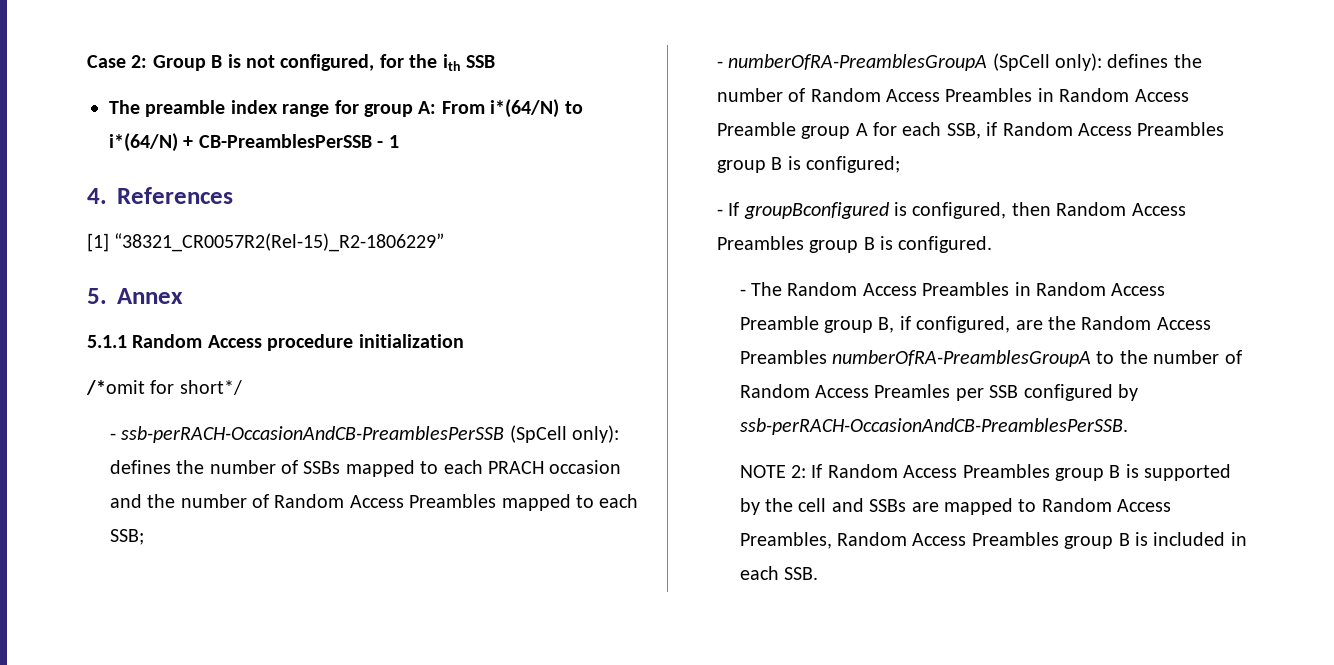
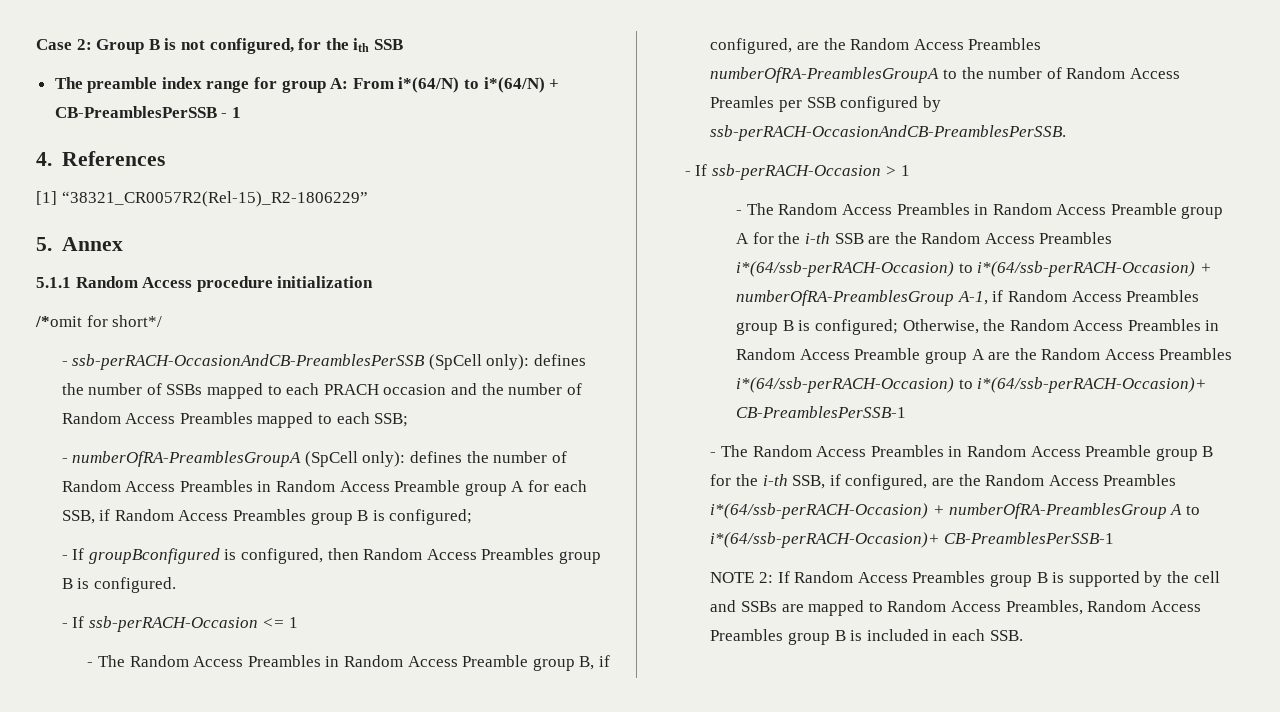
(993, 244) none -> [61,616,299,632] // - If ssb-perRACH-Occasion <= 1
(1128, 426) none -> [684,164,911,180] [736,203,1224,219] [736,232,1113,244] [736,261,1211,277] [736,290,1200,306] [736,319,1220,335] [736,348,1233,364] [736,377,1207,393] [736,406,907,418] [710,445,1214,461] [710,474,1177,490] [710,503,1200,519] [710,532,1115,548] // - If ssb-perRACH-Occasion > 1 // - The Random Access Preambles in Random Access Preamble group A for the i-th SSB are the Random Access Preambles i*(64/ssb-perRACH-Occasion) to i*(64/ssb-perRACH-Occasion) + numberOfRA-PreamblesGroup A-1, if Random Access Preambles group B is configured; Otherwise, the Random Access Preambles in Random Access Preamble group A are the Random Access Preambles i*(64/ssb-perRACH-Occasion) to i*(64/ssb-perRACH-Occasion)+ CB-PreamblesPerSSB-1 // - The Random Access Preambles in Random Access Preamble group B for the i-th SSB, if configured, are the Random Access Preambles i*(64/ssb-perRACH-Occasion) + numberOfRA-PreamblesGroup A to i*(64/ssb-perRACH-Occasion)+ CB-PreamblesPerSSB-1

